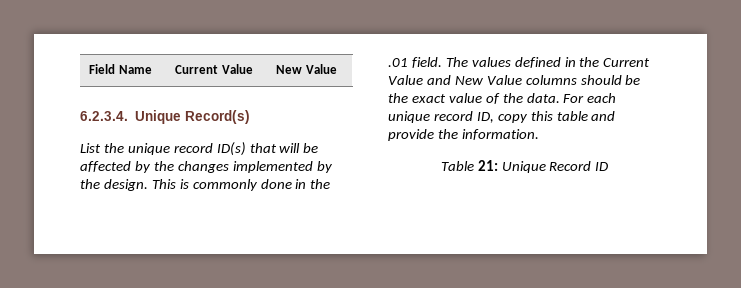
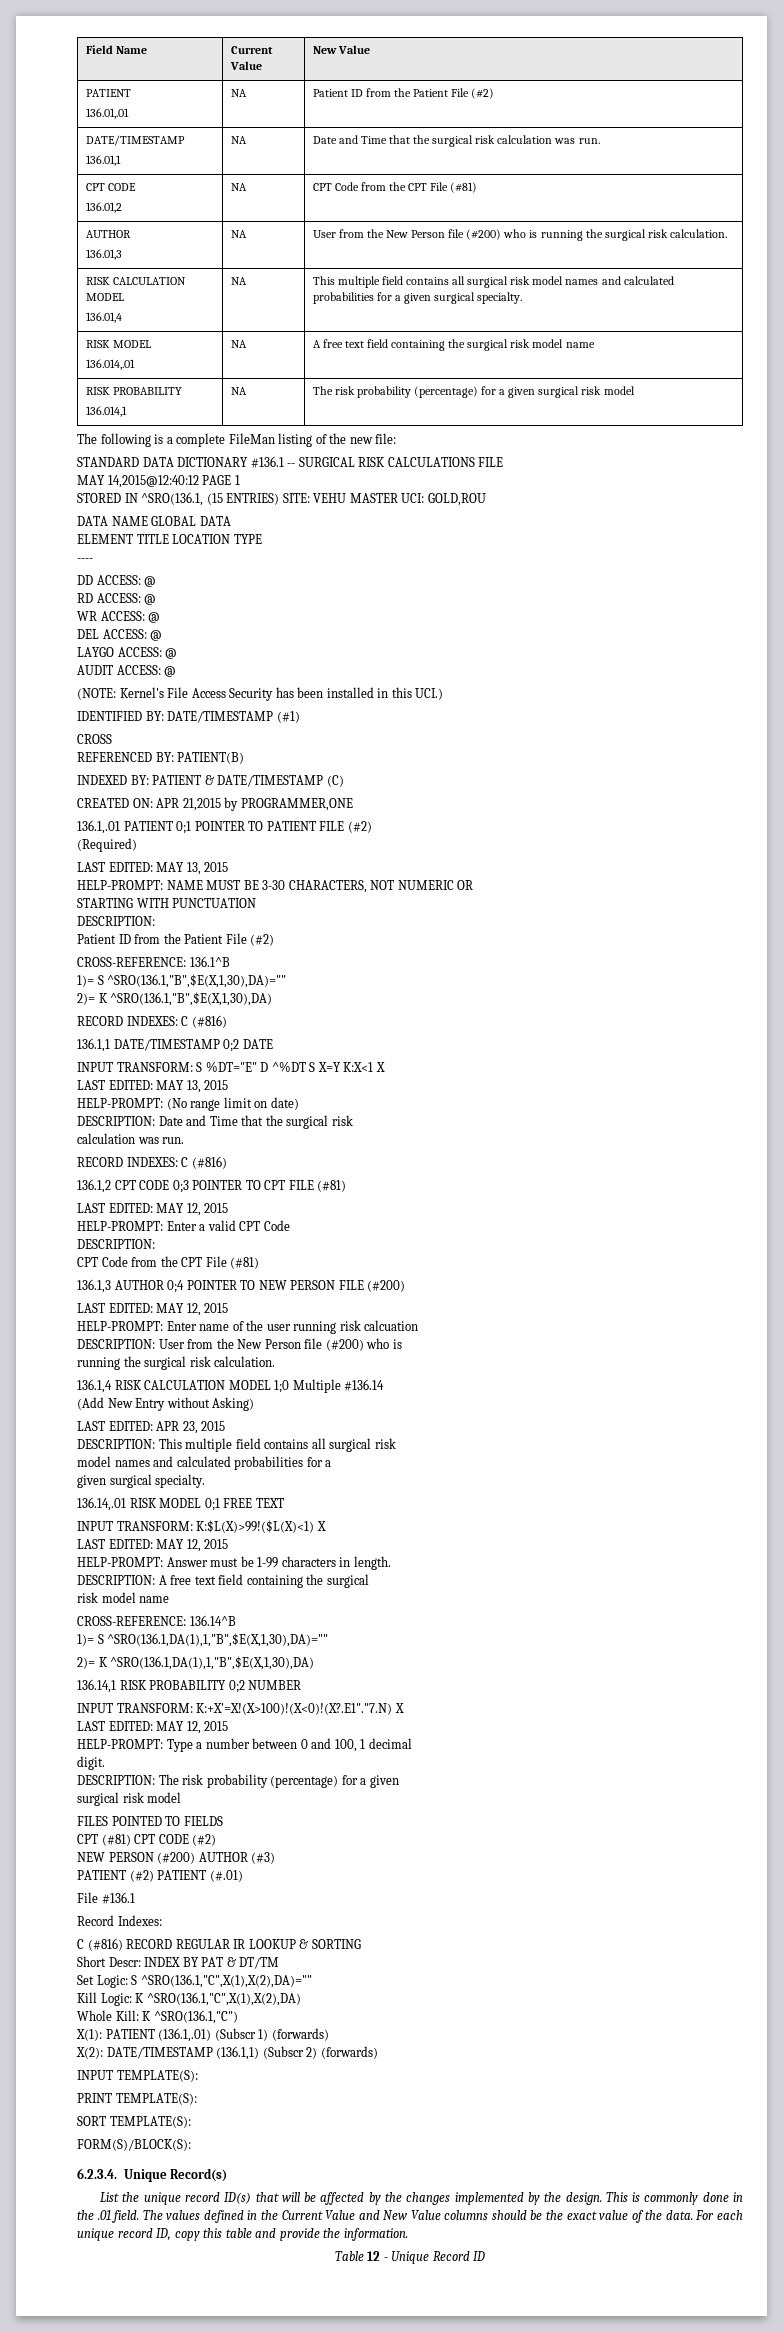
(337, 69) none -> [85,89,131,97] [85,108,129,119] [230,89,247,97] [312,88,495,99] [85,135,185,146] [85,155,121,166] [230,136,247,144] [312,135,600,147] [85,183,136,191] [85,202,122,213] [230,183,247,191] [312,182,478,193] [85,230,131,238] [85,249,122,260] [230,230,247,238] [312,229,728,241] [85,277,186,285] [85,293,124,301] [85,312,122,323] [230,277,247,285] [312,276,674,288] [312,292,523,304] [85,340,151,348] [85,359,135,370] [230,340,247,348] [312,339,595,351] [85,387,182,395] [85,406,127,417] [230,387,247,395] [312,386,635,398] [77,433,397,447] [77,456,504,468] [77,475,240,488] [77,492,486,506] [77,516,231,526] [77,534,262,544] [77,558,93,562] [77,575,157,587] [77,593,157,605] [77,611,161,623] [77,629,163,641] [77,647,178,659] [77,665,177,677] [77,687,444,701] [77,711,300,723] [77,734,112,744] [77,752,245,764] [77,775,344,787] [77,797,353,811] [77,820,372,834] [77,838,137,852] [77,862,229,875] [77,880,474,893] [77,898,257,908] [77,916,155,926] [77,933,275,946] [77,956,230,967] [77,974,287,988] [77,992,273,1006] [77,1015,227,1028] [77,1038,273,1052] [77,1061,385,1072] [77,1080,229,1093] [77,1097,299,1111] [77,1115,353,1129] [77,1133,185,1144] [77,1156,227,1169] [77,1179,347,1193] [77,1203,229,1216] [77,1220,290,1231] [77,1239,155,1249] [77,1256,260,1269] [77,1279,406,1293] [77,1303,229,1316] [77,1320,419,1334] [77,1338,402,1351] [77,1356,276,1370] [77,1379,385,1393] [77,1397,255,1411] [77,1421,226,1434] [77,1438,396,1452] [77,1456,332,1470] [77,1474,206,1488] [77,1497,284,1511] [77,1520,326,1533] [77,1539,229,1552] [77,1556,391,1570] [77,1574,369,1588] [77,1592,170,1603] [77,1615,236,1626] [77,1633,329,1647] [77,1656,315,1670] [77,1679,302,1693] [77,1703,404,1715] [77,1721,229,1734] [77,1738,412,1752] [77,1756,105,1770] [77,1774,399,1788] [77,1792,182,1806] [77,1816,223,1826] [77,1834,217,1846] [77,1852,276,1864] [77,1870,243,1882] [77,1892,135,1904] [77,1915,162,1926] [77,1938,361,1951] [77,1956,280,1969] [77,1974,312,1988] [77,1992,301,2006] [77,2010,238,2024] [76,2028,329,2042] [76,2046,378,2060] [77,2070,198,2082] [77,2093,197,2105] [77,2116,191,2128] [77,2139,191,2151] // PATIENT // 136.01,.01 | NA | Patient ID from the Patient File (#2) // DATE/TIMESTAMP // 136.01,1 | NA | Date and Time that the surgical risk calculation was run. // CPT CODE // 136.01,2 | NA | CPT Code from the CPT File (#81) // AUTHOR // 136.01,3 | NA | User from the New Person file (#200) who is running the surgical risk calculation. // RISK CALCULATION MODEL // 136.01,4 | NA | This multiple field contains all surgical risk model names and calculated probabilities for a given surgical specialty. // RISK MODEL // 136.014,.01 | NA | A free text field containing the surgical risk model name // RISK PROBABILITY // 136.014,1 | NA | The risk probability (percentage) for a given surgical risk model // The following is a complete FileMan listing of the new file: // STANDARD DATA DICTIONARY #136.1 -- SURGICAL RISK CALCULATIONS FILE // MAY 14,2015@12:40:12 PAGE 1 // STORED IN ^SRO(136.1, (15 ENTRIES) SITE: VEHU MASTER UCI: GOLD,ROU // DATA NAME GLOBAL DATA // ELEMENT TITLE LOCATION TYPE // ---- // DD ACCESS: @ // RD ACCESS: @ // WR ACCESS: @ // DEL ACCESS: @ // LAYGO ACCESS: @ // AUDIT ACCESS: @ // (NOTE: Kernel's File Access Security has been installed in this UCI.) // IDENTIFIED BY: DATE/TIMESTAMP (#1) // CROSS // REFERENCED BY: PATIENT(B) // INDEXED BY: PATIENT & DATE/TIMESTAMP (C) // CREATED ON: APR 21,2015 by PROGRAMMER,ONE // 136.1,.01 PATIENT 0;1 POINTER TO PATIENT FILE (#2) // (Required) // LAST EDITED: MAY 13, 2015 // HELP-PROMPT: NAME MUST BE 3-30 CHARACTERS, NOT NUMERIC OR // STARTING WITH PUNCTUATION // DESCRIPTION: // Patient ID from the Patient File (#2) // CROSS-REFERENCE: 136.1^B // 1)= S ^SRO(136.1,"B",$E(X,1,30),DA)="" // 2)= K ^SRO(136.1,"B",$E(X,1,30),DA) // RECORD INDEXES: C (#816) // 136.1,1 DATE/TIMESTAMP 0;2 DATE // INPUT TRANSFORM: S %DT="E" D ^%DT S X=Y K:X<1 X // LAST EDITED: MAY 13, 2015 // HELP-PROMPT: (No range limit on date) // DESCRIPTION: Date and Time that the surgical risk // calculation was run. // RECORD INDEXES: C (#816) // 136.1,2 CPT CODE 0;3 POINTER TO CPT FILE (#81) // LAST EDITED: MAY 12, 2015 // HELP-PROMPT: Enter a valid CPT Code // DESCRIPTION: // CPT Code from the CPT File (#81) // 136.1,3 AUTHOR 0;4 POINTER TO NEW PERSON FILE (#200) // LAST EDITED: MAY 12, 2015 // HELP-PROMPT: Enter name of the user running risk calcuation // DESCRIPTION: User from the New Person file (#200) who is // running the surgical risk calculation. // 136.1,4 RISK CALCULATION MODEL 1;0 Multiple #136.14 // (Add New Entry without Asking) // LAST EDITED: APR 23, 2015 // DESCRIPTION: This multiple field contains all surgical risk // model names and calculated probabilities for a // given surgical specialty. // 136.14,.01 RISK MODEL 0;1 FREE TEXT // INPUT TRANSFORM: K:$L(X)>99!($L(X)<1) X // LAST EDITED: MAY 12, 2015 // HELP-PROMPT: Answer must be 1-99 characters in length. // DESCRIPTION: A free text field containing the surgical // risk model name // CROSS-REFERENCE: 136.14^B // 1)= S ^SRO(136.1,DA(1),1,"B",$E(X,1,30),DA)="" // 2)= K ^SRO(136.1,DA(1),1,"B",$E(X,1,30),DA) // 136.14,1 RISK PROBABILITY 0;2 NUMBER // INPUT TRANSFORM: K:+X'=X!(X>100)!(X<0)!(X?.E1"."7.N) X // LAST EDITED: MAY 12, 2015 // HELP-PROMPT: Type a number between 0 and 100, 1 decimal // digit. // DESCRIPTION: The risk probability (percentage) for a given // surgical risk model // FILES POINTED TO FIELDS // CPT (#81) CPT CODE (#2) // NEW PERSON (#200) AUTHOR (#3) // PATIENT (#2) PATIENT (#.01) // File #136.1 // Record Indexes: // C (#816) RECORD REGULAR IR LOOKUP & SORTING // Short Descr: INDEX BY PAT & DT/TM // Set Logic: S ^SRO(136.1,"C",X(1),X(2),DA)="" // Kill Logic: K ^SRO(136.1,"C",X(1),X(2),DA) // Whole Kill: K ^SRO(136.1,"C") // X(1): PATIENT (136.1,.01) (Subscr 1) (forwards) // X(2): DATE/TIMESTAMP (136.1,1) (Subscr 2) (forwards) // INPUT TEMPLATE(S): // PRINT TEMPLATE(S): // SORT TEMPLATE(S): // FORM(S)/BLOCK(S):
[477,160,498,171] 21: -> [367,2251,388,2261] 12 -

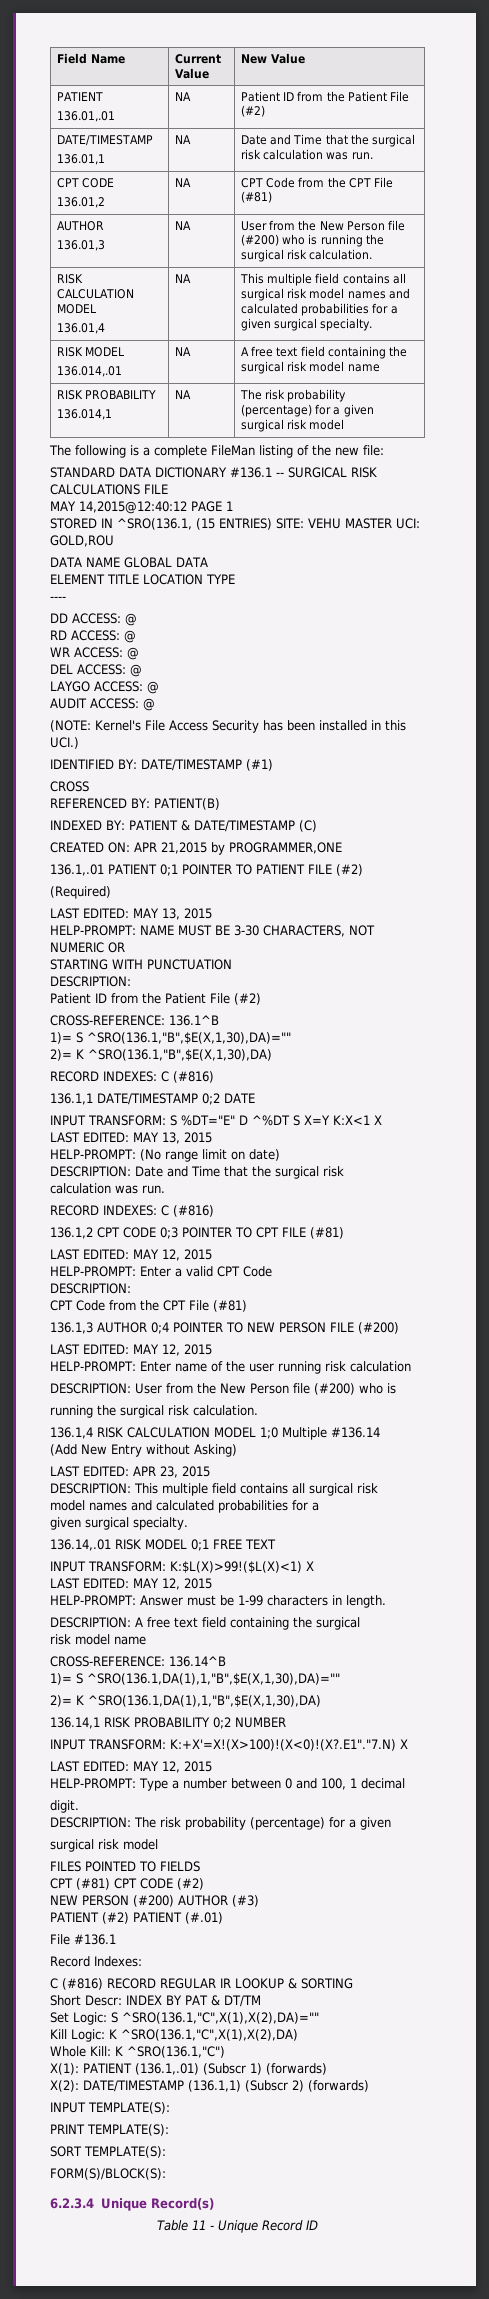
[364,1320,419,1331] calcuation -> [349,1361,411,1372] calculation
[77,2168,117,2179] 6.2.3.4. -> [50,2198,94,2209] 6.2.3.4
[100,2192,743,2205] [77,2210,744,2223] [77,2228,408,2241] // List the unique record ID(s) that will be affected by the changes implemented by the design. This is commonly done in the .01 field. The values defined in the Current Value and New Value columns should be the exact value of the data. For each unique record ID, copy this table and provide the information. -> (214, 2204) none
[367,2251,381,2261] 12 -> [191,2220,206,2230] 11

